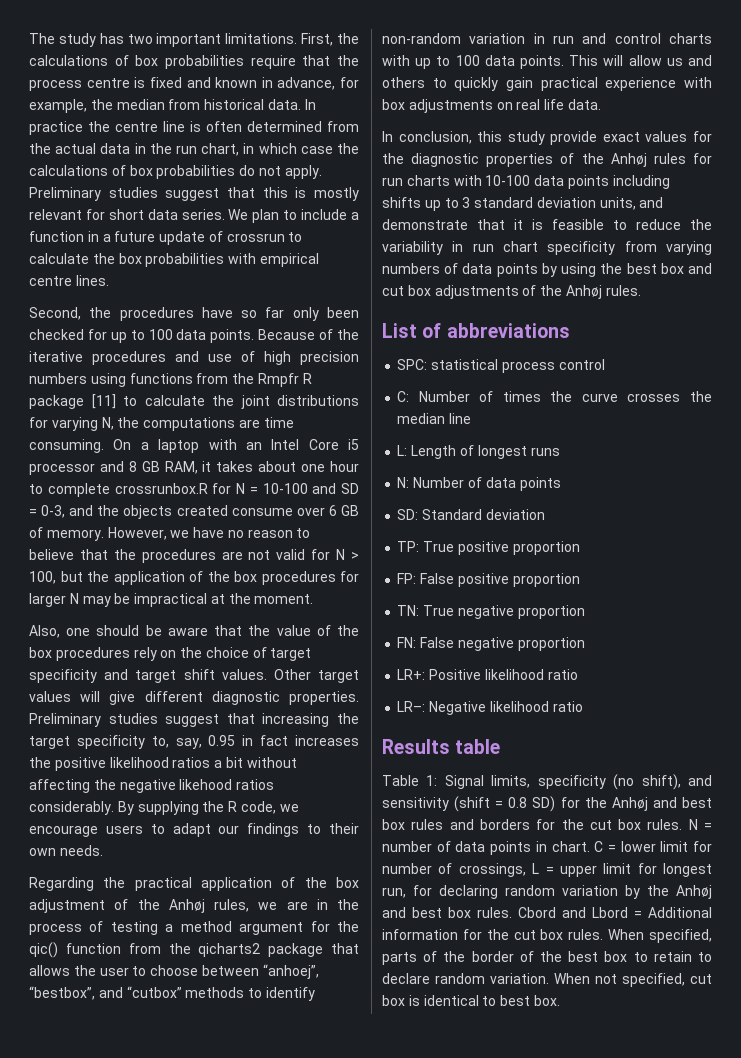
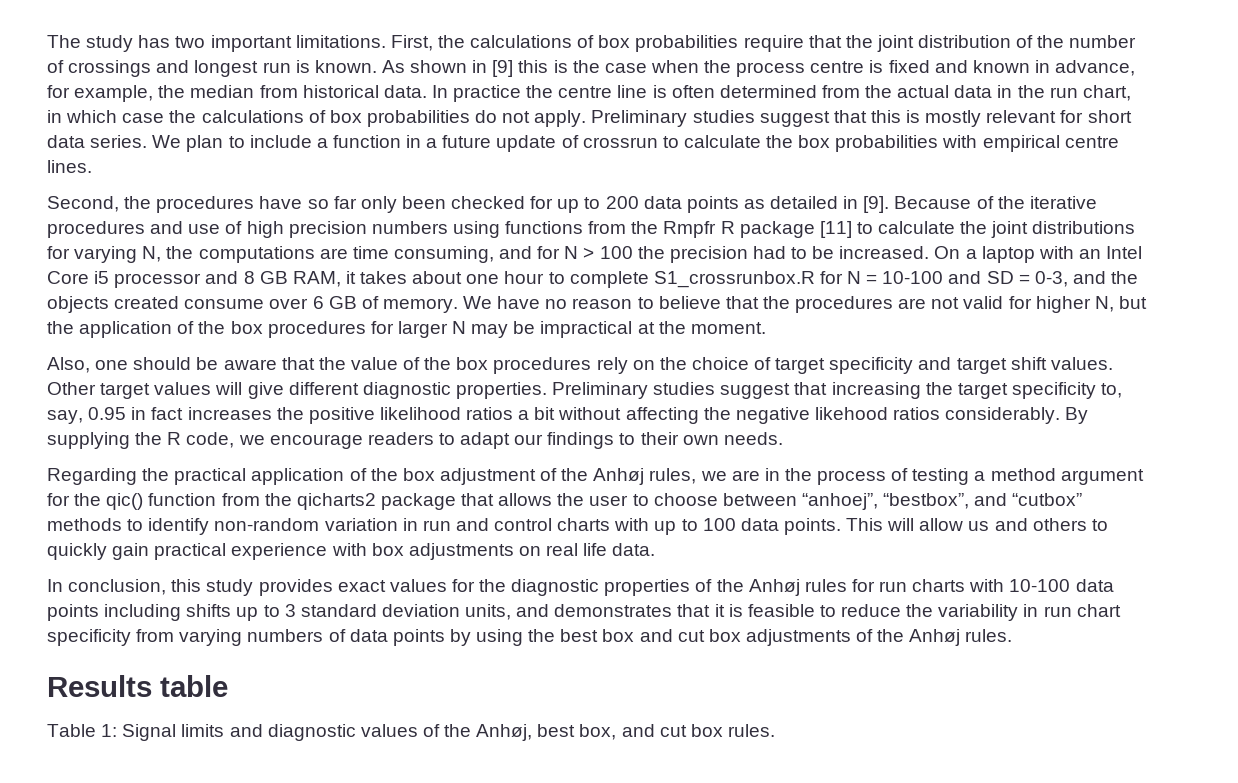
(359, 60) none -> [876,35,1137,52] [47,60,732,77] joint distribution of the number of crossings and longest run is known. As shown in [9] this is the case when the
[148,329,255,343] 100 data points. -> [605,196,890,213] 200 data points as detailed in [9].
[29,439,104,453] consuming. -> [393,246,930,263] consuming, and for N > 100 the precision had to be increased.
[114,483,208,494] crossrunbox.R -> [653,271,815,288] S1_crossrunbox.R
[107,527,190,540] However, we -> [463,296,493,309] We
[336,549,360,560] [29,571,56,584] N > 100, -> [1035,296,1114,313] higher N,
[105,825,143,834] users -> [367,432,434,445] readers
[550,131,598,145] provide -> [258,579,333,596] provides
[382,219,468,230] demonstrate -> [554,604,673,617] demonstrates
[382,323,570,338] [397,359,605,373] [397,391,712,402] [397,413,472,424] [397,445,560,459] [397,477,561,491] [397,509,545,520] [397,541,580,555] [397,573,580,587] [397,605,585,619] [397,637,585,651] [397,669,578,680] [397,701,583,715] // List of abbreviations // SPC: statistical process control // C: Number of times the curve crosses the median line // L: Length of longest runs // N: Number of data points // SD: Standard deviation // TP: True positive proportion // FP: False positive proportion // TN: True negative proportion // FN: False negative proportion // LR+: Positive likelihood ratio // LR–: Negative likelihood ratio -> (1013, 635) none
[491,774,712,790] [382,796,712,812] [382,819,712,830] [382,841,712,855] [382,863,712,877] [382,885,712,899] [382,907,712,918] [382,929,712,943] [382,951,712,965] [382,973,712,987] [382,995,560,1006] limits, specificity (no shift), and sensitivity (shift = 0.8 SD) for the Anhøj and best box rules and borders for the cut box rules. N = number of data points in chart. C = lower limit for number of crossings, L = upper limit for longest run, for declaring random variation by the Anhøj and best box rules. Cbord and Lbord = Additional information for the cut box rules. When specified, parts of the border of the best box to retain to declare random variation. When not specified, cut box is identical to best box. -> [181,724,775,741] limits and diagnostic values of the Anhøj, best box, and cut box rules.

